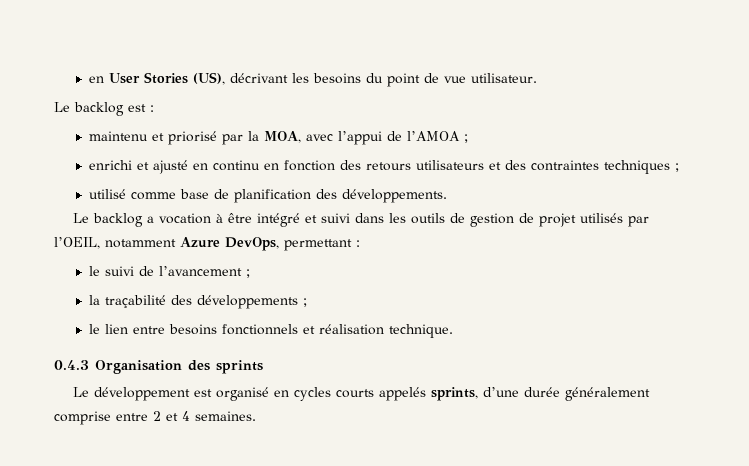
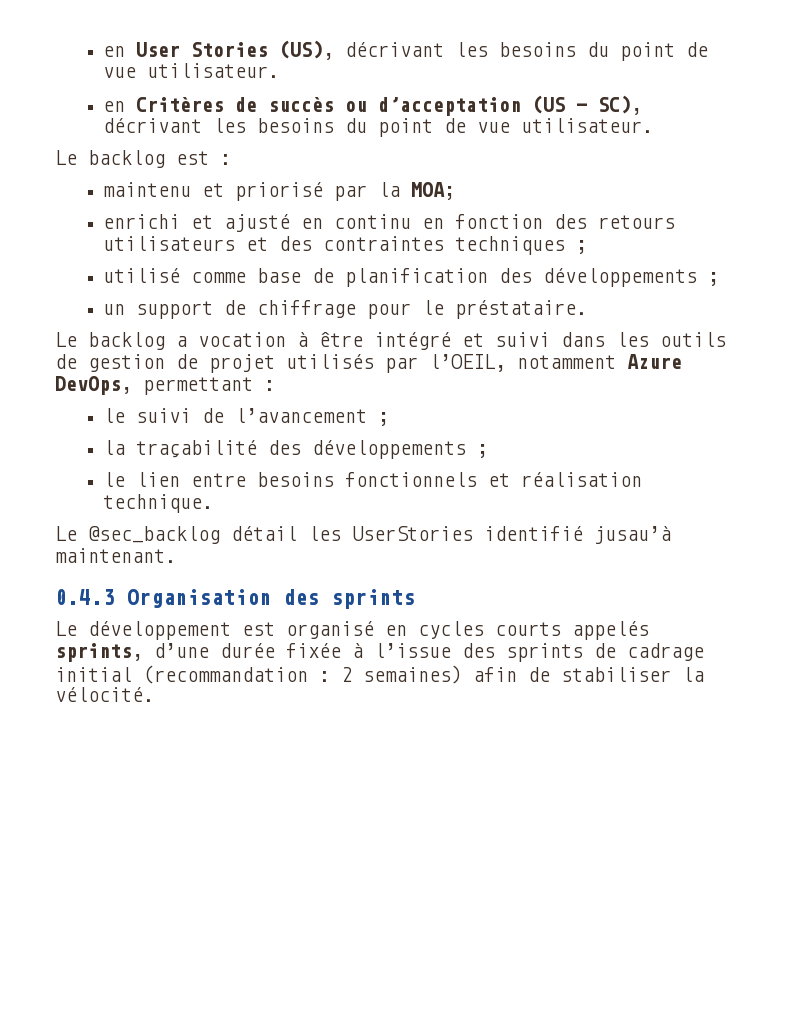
(537, 78) none -> [103,95,643,116] [103,118,654,137] // en Critères de succès ou d’acceptation (US - SC), décrivant les besoins du point de vue utilisateur.
[263,131,468,145] MOA, avec l’appui de l’AMOA ; -> [411,182,456,200] MOA;
[341,189,447,203] développements. -> [543,268,720,287] [103,300,588,319] développements ; // un support de chiffrage pour le préstataire.
(453, 331) none -> [55,526,671,544] [55,548,176,563] // Le @sec_backlog détail les UserStories identifié jusau’à maintenant.
[565,387,651,401] [54,411,256,425] généralement comprise entre 2 et 4 semaines. -> [286,643,704,662] [55,665,704,684] [55,687,154,702] fixée à l’issue des sprints de cadrage initial (recommandation : 2 semaines) afin de stabiliser la vélocité.

